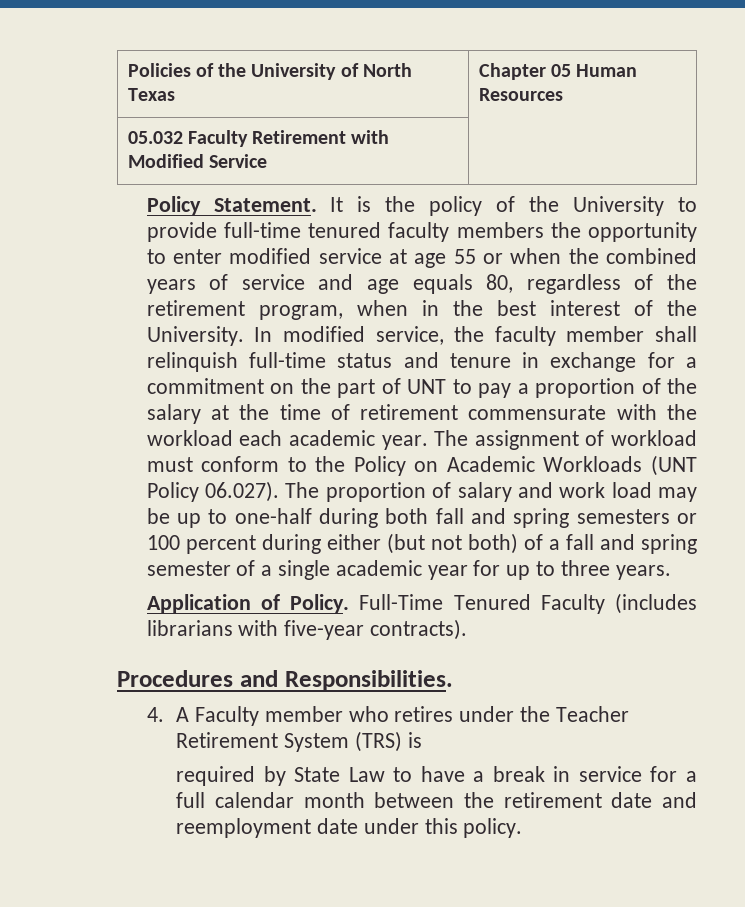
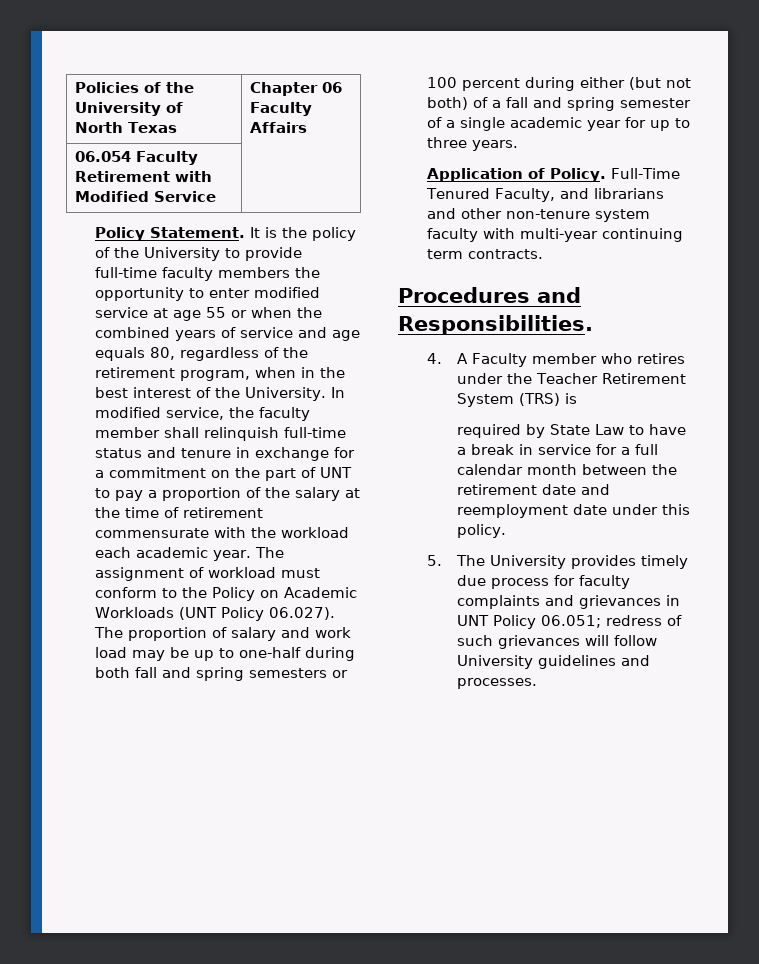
[550,64,638,77] [478,88,563,101] [127,131,183,144] 05 Human Resources // 05.032 -> [322,82,343,93] [250,102,313,116] [250,122,308,133] [75,151,132,162] 06 Faculty Affairs // 06.054
[308,222,382,238] tenured -> (158, 272) none
[540,593,697,614] [146,619,468,640] Faculty (includes librarians with five-year contracts). -> [495,188,665,202] [427,208,651,222] [427,228,684,242] [427,249,544,259] Faculty, and librarians and other non-tenure system faculty with multi-year continuing term contracts.
(523, 828) none -> [427,555,688,569] [456,575,630,589] [456,595,680,609] [456,615,682,629] [456,635,657,649] [456,655,650,669] [456,678,537,689] // 5. The University provides timely due process for faculty complaints and grievances in UNT Policy 06.051; redress of such grievances will follow University guidelines and processes.

